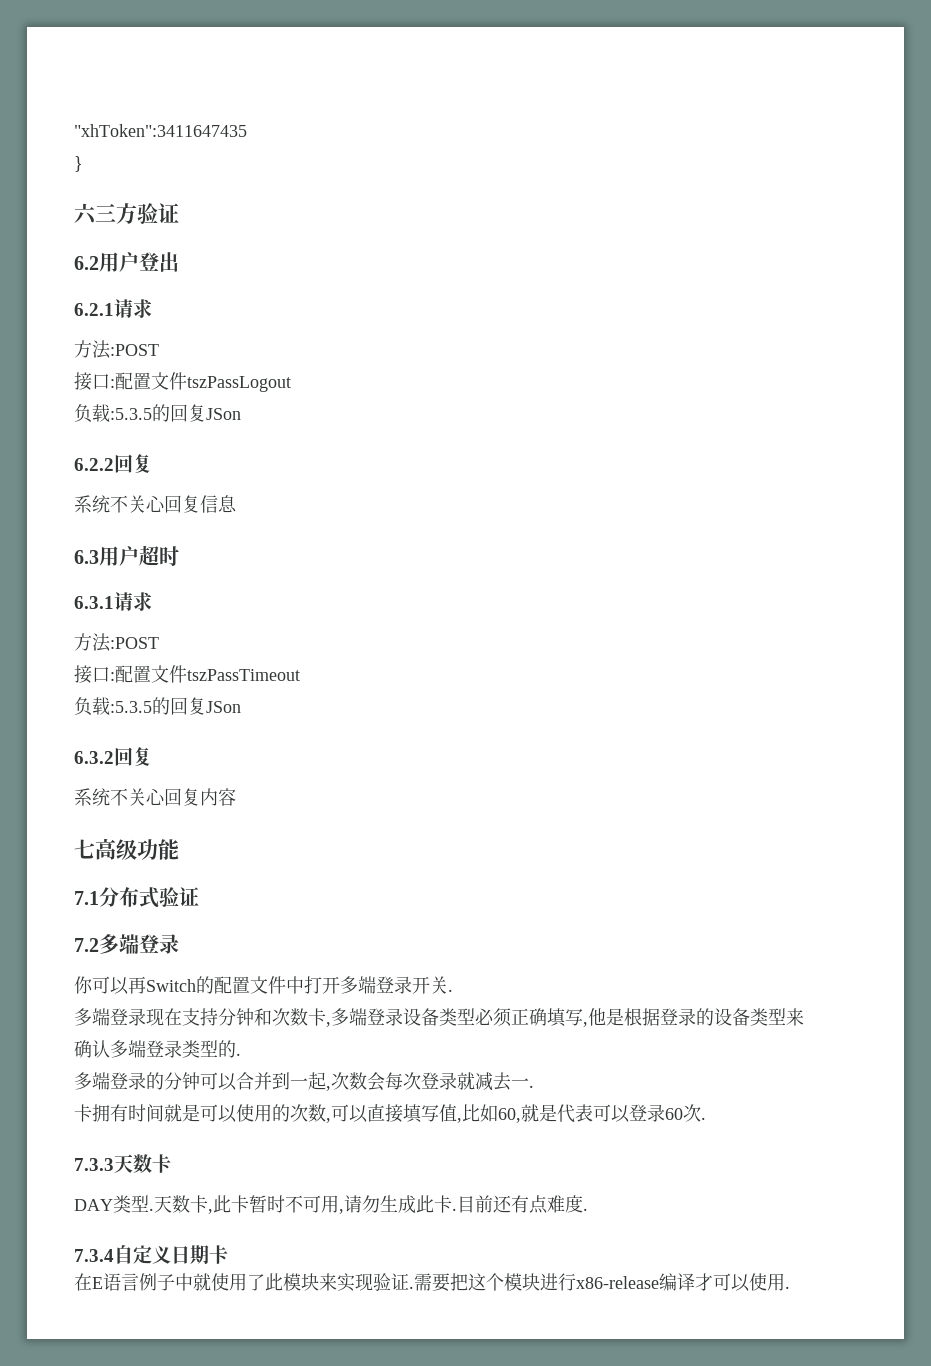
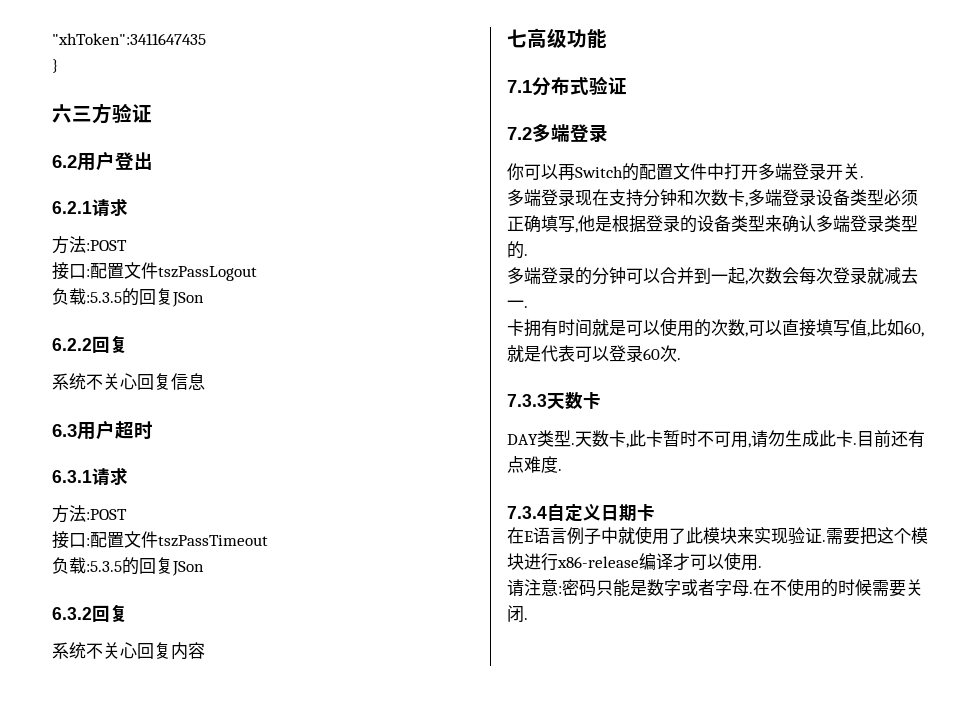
(790, 1287) none -> [507,578,923,597] [507,605,528,623] // 请注意:密码只能是数字或者字母.在不使用的时候需要关闭.

